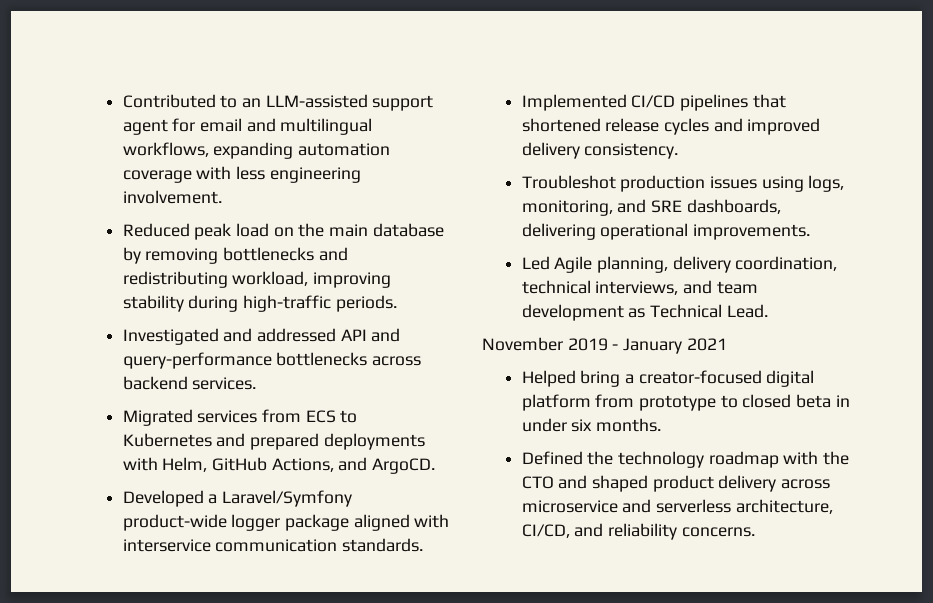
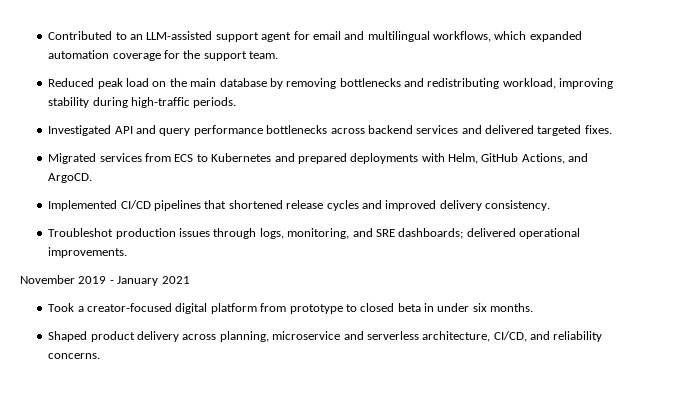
[213,142,391,159] [122,166,361,183] [122,190,222,204] expanding automation coverage with less engineering involvement. -> [494,31,582,42] [48,50,279,61] which expanded automation coverage for the support team.
[223,328,401,342] [122,352,422,369] [122,376,257,390] and addressed API and query-performance bottlenecks across backend services. -> [114,125,612,136] API and query performance bottlenecks across backend services and delivered targeted fixes.
[122,490,353,507] [122,514,450,531] [122,538,424,552] // Developed a Laravel/Symfony product-wide logger package aligned with interservice communication standards. -> (93, 178) none
[761,176,804,192] using -> [213,228,257,239] through
[686,199,781,214] [521,223,596,240] dashboards, delivering -> [398,228,516,239] dashboards; delivered
[521,256,838,273] [521,280,758,295] [521,304,768,321] // Led Agile planning, delivery coordination, technical interviews, and team development as Technical Lead. -> (128, 252) none
[521,370,621,387] Helped bring -> [48,303,75,312] Took
[521,451,850,468] [521,475,649,492] Defined the technology roadmap with the CTO and shaped -> [48,331,88,342] Shaped
(831, 484) none -> [219,331,269,342] planning,

